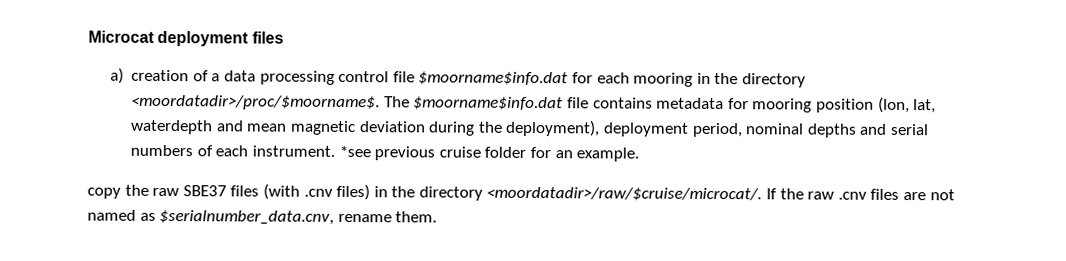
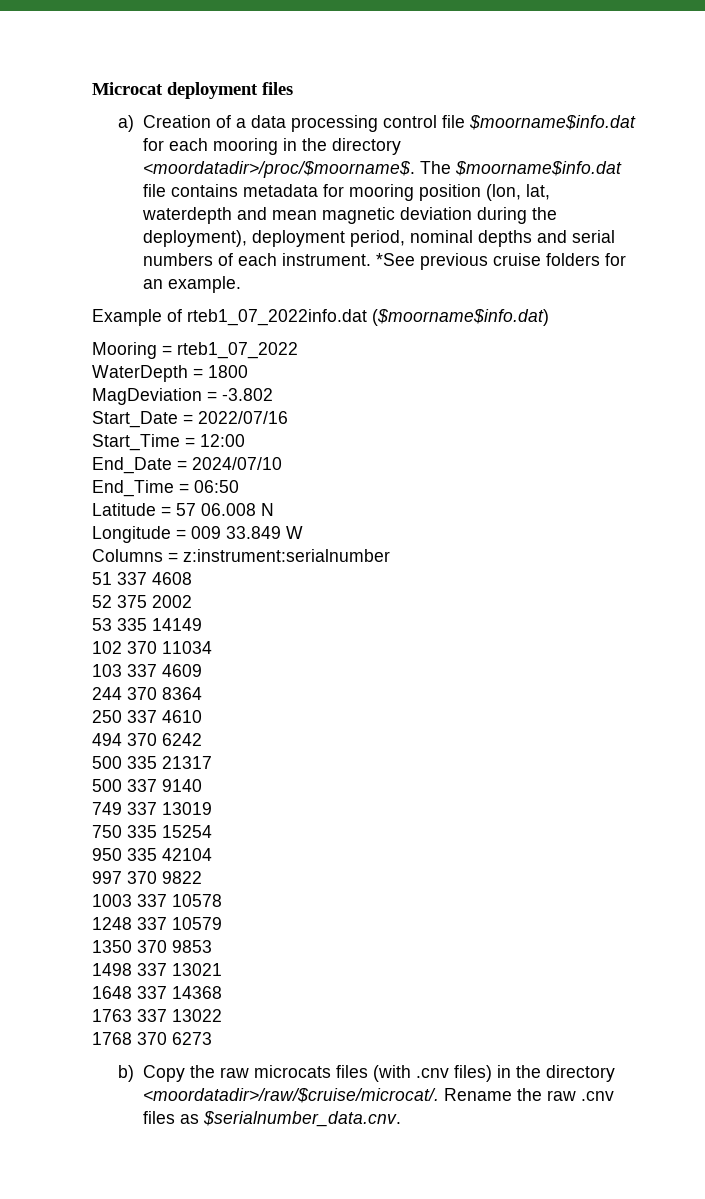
[131,69,190,82] creation -> [143,115,212,128] Creation
[338,145,371,158] *see -> [376,253,416,266] *See
[484,146,527,158] folder -> [546,253,601,266] folders
[87,184,227,199] copy the raw SBE37 -> [92,309,549,326] [92,342,298,359] [92,365,248,382] [92,388,273,405] [92,411,288,428] [92,434,245,451] [92,457,282,474] [92,480,239,497] [92,503,274,516] [92,526,303,543] [92,549,390,562] [92,572,192,585] [92,595,192,608] [92,618,202,631] [92,641,212,654] [92,664,202,677] [92,687,202,700] [92,710,202,723] [92,733,202,746] [92,756,212,769] [92,779,202,792] [92,802,212,815] [92,825,212,838] [92,848,212,861] [92,871,202,884] [92,894,222,907] [92,917,222,930] [92,940,212,953] [92,963,222,976] [92,986,222,999] [92,1009,222,1022] [92,1032,212,1045] [117,1065,332,1082] Example of rteb1_07_2022info.dat ($moorname$info.dat) // Mooring = rteb1_07_2022 // WaterDepth = 1800 // MagDeviation = -3.802 // Start_Date = 2022/07/16 // Start_Time = 12:00 // End_Date = 2024/07/10 // End_Time = 06:50 // Latitude = 57 06.008 N // Longitude = 009 33.849 W // Columns = z:instrument:serialnumber // 51 337 4608 // 52 375 2002 // 53 335 14149 // 102 370 11034 // 103 337 4609 // 244 370 8364 // 250 337 4610 // 494 370 6242 // 500 335 21317 // 500 337 9140 // 749 337 13019 // 750 335 15254 // 950 335 42104 // 997 370 9822 // 1003 337 10578 // 1248 337 10579 // 1350 370 9853 // 1498 337 13021 // 1648 337 14368 // 1763 337 13022 // 1768 370 6273 // b) Copy the raw microcats
[766,188,778,200] If -> [444,1088,513,1101] Rename
[903,189,955,201] [87,209,438,225] are not named as $serialnumber_data.cnv, rename them. -> [180,1111,402,1127] as $serialnumber_data.cnv.

